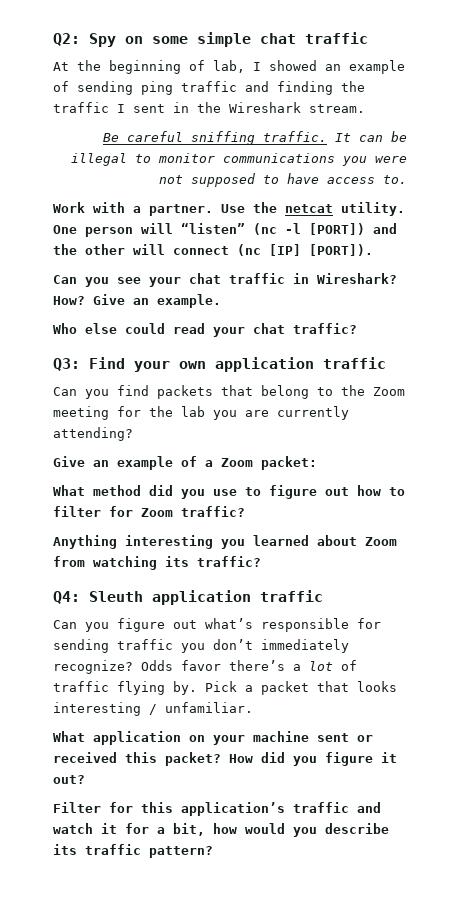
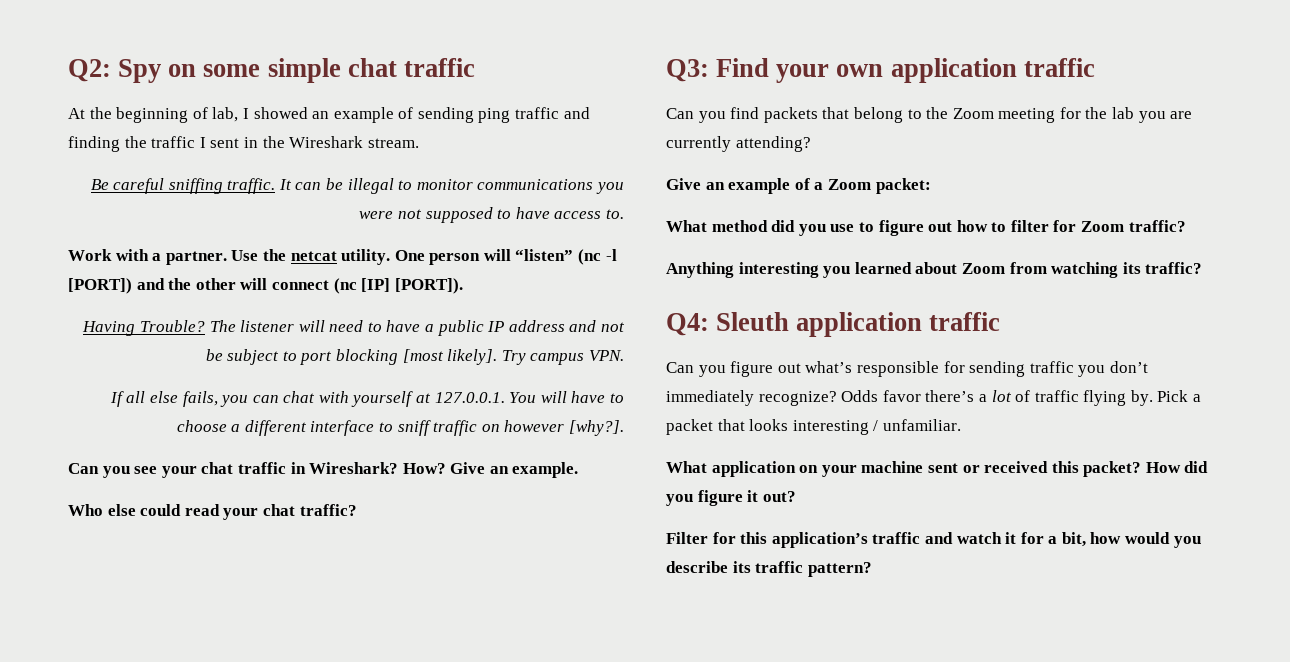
(373, 250) none -> [82,320,625,336] [205,349,624,365] [109,391,624,407] [176,420,624,436] // Having Trouble? The listener will need to have a public IP address and not be subject to port blocking [most likely]. Try campus VPN. // If all else fails, you can chat with yourself at 127.0.0.1. You will have to choose a different interface to sniff traffic on however [why?].

